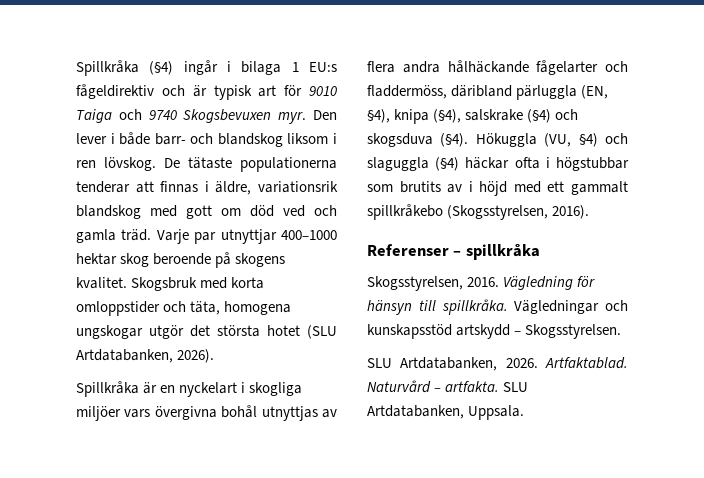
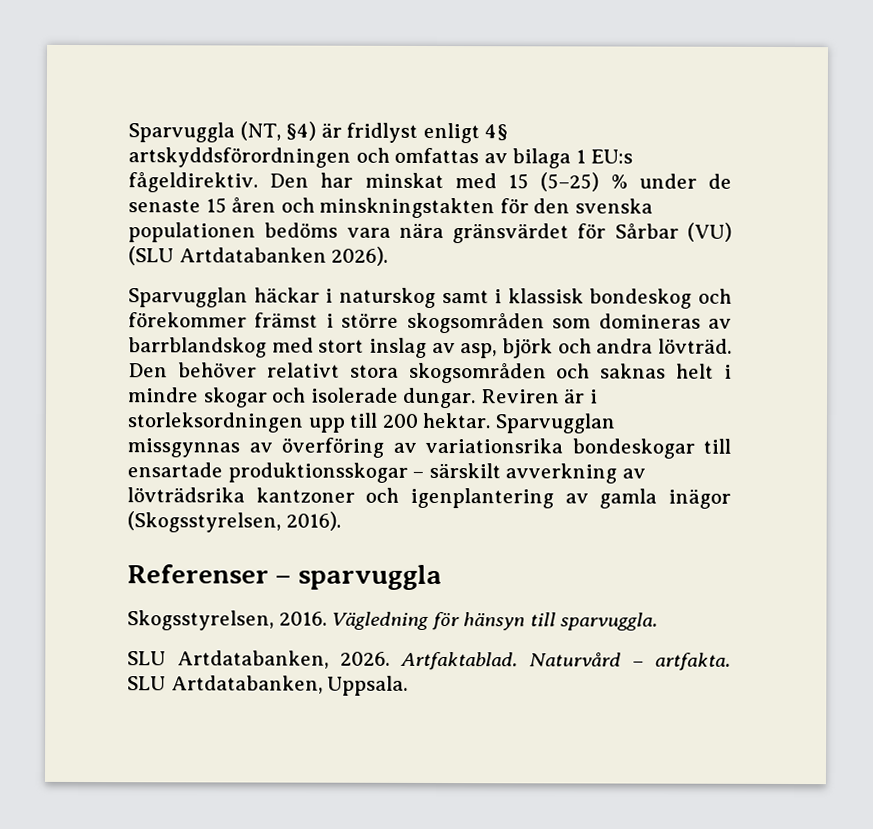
[76,60,338,76] [76,84,337,100] [76,109,337,124] [76,132,338,147] [76,157,337,172] [76,181,338,195] [76,205,337,219] [76,229,337,244] [76,252,286,268] [76,277,265,291] [76,301,292,316] [76,325,337,339] [76,349,215,363] [76,381,303,397] [76,405,337,421] [367,60,628,75] [367,85,609,100] [367,109,579,124] [367,133,628,147] [367,157,629,171] [367,181,628,196] [367,204,443,220] Spillkråka (§4) ingår i bilaga 1 EU:s fågeldirektiv och är typisk art för 9010 Taiga och 9740 Skogsbevuxen myr. Den lever i både barr- och blandskog liksom i ren lövskog. De tätaste populationerna tenderar att finnas i äldre, variationsrik blandskog med gott om död ved och gamla träd. Varje par utnyttjar 400–1000 hektar skog beroende på skogens kvalitet. Skogsbruk med korta omloppstider och täta, homogena ungskogar utgör det största hotet (SLU Artdatabanken, 2026). // Spillkråka är en nyckelart i skogliga miljöer vars övergivna bohål utnyttjas av flera andra hålhäckande fågelarter och fladdermöss, däribland pärluggla (EN, §4), knipa (§4), salskrake (§4) och skogsduva (§4). Hökuggla (VU, §4) och slaguggla (§4) häckar ofta i högstubbar som brutits av i höjd med ett gammalt spillkråkebo -> [128,121,509,144] [128,147,634,169] [128,171,732,193] [128,196,653,219] [128,222,732,244] [128,246,389,266] [128,287,732,309] [128,311,733,334] [128,337,733,359] [128,361,732,384] [128,387,598,409] [127,412,616,434] [127,437,731,459] [127,462,646,484] [127,487,731,509] Sparvuggla (NT, §4) är fridlyst enligt 4§ artskyddsförordningen och omfattas av bilaga 1 EU:s fågeldirektiv. Den har minskat med 15 (5–25) % under de senaste 15 åren och minskningstakten för den svenska populationen bedöms vara nära gränsvärdet för Sårbar (VU) (SLU Artdatabanken 2026). // Sparvugglan häckar i naturskog samt i klassisk bondeskog och förekommer främst i större skogsområden som domineras av barrblandskog med stort inslag av asp, björk och andra lövträd. Den behöver relativt stora skogsområden och saknas helt i mindre skogar och isolerade dungar. Reviren är i storleksordningen upp till 200 hektar. Sparvugglan missgynnas av överföring av variationsrika bondeskogar till ensartade produktionsskogar – särskilt avverkning av lövträdsrika kantzoner och igenplantering av gamla inägor
[465,244,540,260] spillkråka -> [297,564,442,591] sparvuggla
[441,299,628,315] [367,324,622,339] spillkråka. Vägledningar och kunskapsstöd artskydd – Skogsstyrelsen. -> [560,612,659,631] sparvuggla.

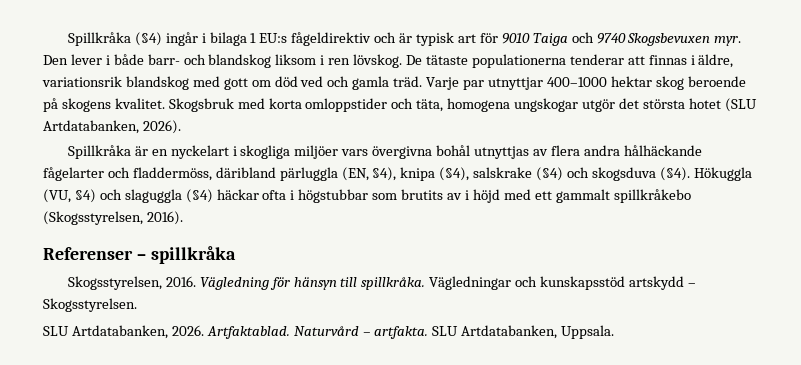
[128,121,509,144] [128,147,634,169] [128,171,732,193] [128,196,653,219] [128,222,732,244] [128,246,389,266] [128,287,732,309] [128,311,733,334] [128,337,733,359] [128,361,732,384] [128,387,598,409] [127,412,616,434] [127,437,731,459] [127,462,646,484] [127,487,731,509] Sparvuggla (NT, §4) är fridlyst enligt 4§ artskyddsförordningen och omfattas av bilaga 1 EU:s fågeldirektiv. Den har minskat med 15 (5–25) % under de senaste 15 åren och minskningstakten för den svenska populationen bedöms vara nära gränsvärdet för Sårbar (VU) (SLU Artdatabanken 2026). // Sparvugglan häckar i naturskog samt i klassisk bondeskog och förekommer främst i större skogsområden som domineras av barrblandskog med stort inslag av asp, björk och andra lövträd. Den behöver relativt stora skogsområden och saknas helt i mindre skogar och isolerade dungar. Reviren är i storleksordningen upp till 200 hektar. Sparvugglan missgynnas av överföring av variationsrika bondeskogar till ensartade produktionsskogar – särskilt avverkning av lövträdsrika kantzoner och igenplantering av gamla inägor -> [67,32,742,46] [43,54,734,68] [42,76,746,90] [43,98,757,112] [43,120,181,134] [67,145,702,159] [43,167,752,181] [43,189,691,203] Spillkråka (§4) ingår i bilaga 1 EU:s fågeldirektiv och är typisk art för 9010 Taiga och 9740 Skogsbevuxen myr. Den lever i både barr- och blandskog liksom i ren lövskog. De tätaste populationerna tenderar att finnas i äldre, variationsrik blandskog med gott om död ved och gamla träd. Varje par utnyttjar 400–1000 hektar skog beroende på skogens kvalitet. Skogsbruk med korta omloppstider och täta, homogena ungskogar utgör det största hotet (SLU Artdatabanken, 2026). // Spillkråka är en nyckelart i skogliga miljöer vars övergivna bohål utnyttjas av flera andra hålhäckande fågelarter och fladdermöss, däribland pärluggla (EN, §4), knipa (§4), salskrake (§4) och skogsduva (§4). Hökuggla (VU, §4) och slaguggla (§4) häckar ofta i högstubbar som brutits av i höjd med ett gammalt spillkråkebo
[297,564,442,591] sparvuggla -> [150,246,236,264] spillkråka
[560,612,659,631] sparvuggla. -> [361,276,696,290] [43,298,137,312] spillkråka. Vägledningar och kunskapsstöd artskydd – Skogsstyrelsen.

